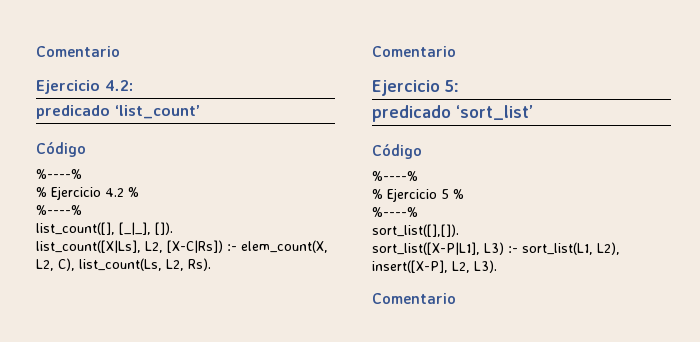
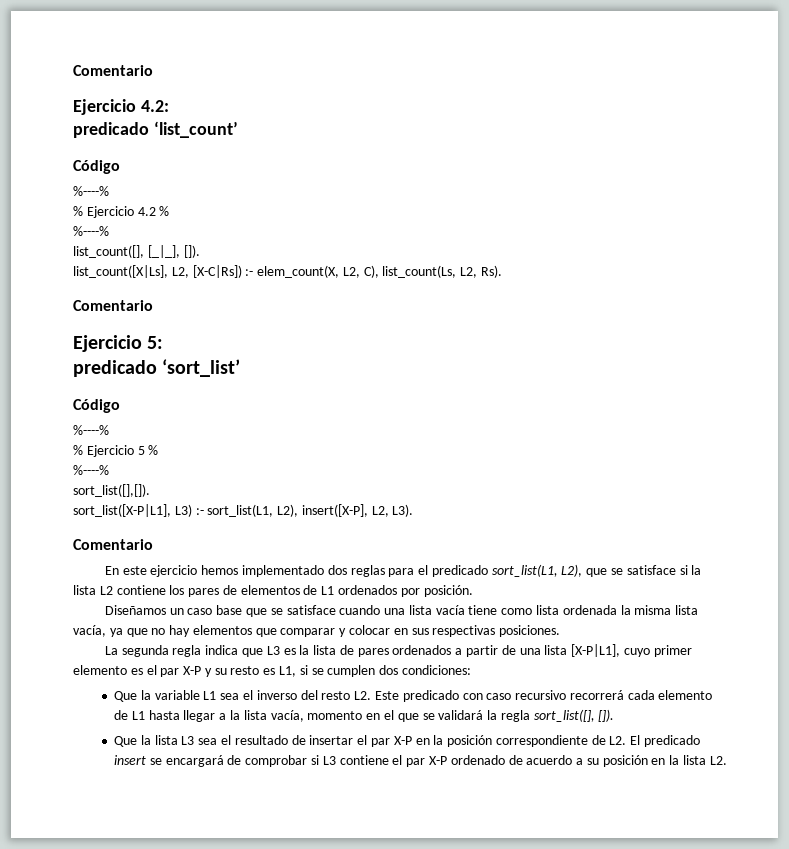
(456, 298) none -> [104,564,702,577] [73,585,473,597] [104,605,699,617] [73,625,561,637] [104,644,692,657] [73,665,471,677] [114,690,713,702] [114,709,615,722] [114,735,700,747] [114,755,727,767] // En este ejercicio hemos implementado dos reglas para el predicado sort_list(L1, L2), que se satisface si la lista L2 contiene los pares de elementos de L1 ordenados por posición. // Diseñamos un caso base que se satisface cuando una lista vacía tiene como lista ordenada la misma lista vacía, ya que no hay elementos que comparar y colocar en sus respectivas posiciones. // La segunda regla indica que L3 es la lista de pares ordenados a partir de una lista [X-P|L1], cuyo primer elemento es el par X-P y su resto es L1, si se cumplen dos condiciones: // Que la variable L1 sea el inverso del resto L2. Este predicado con caso recursivo recorrerá cada elemento de L1 hasta llegar a la lista vacía, momento en el que se validará la regla sort_list([], []). // Que la lista L3 sea el resultado de insertar el par X-P en la posición correspondiente de L2. El predicado insert se encargará de comprobar si L3 contiene el par X-P ordenado de acuerdo a su posición en la lista L2.

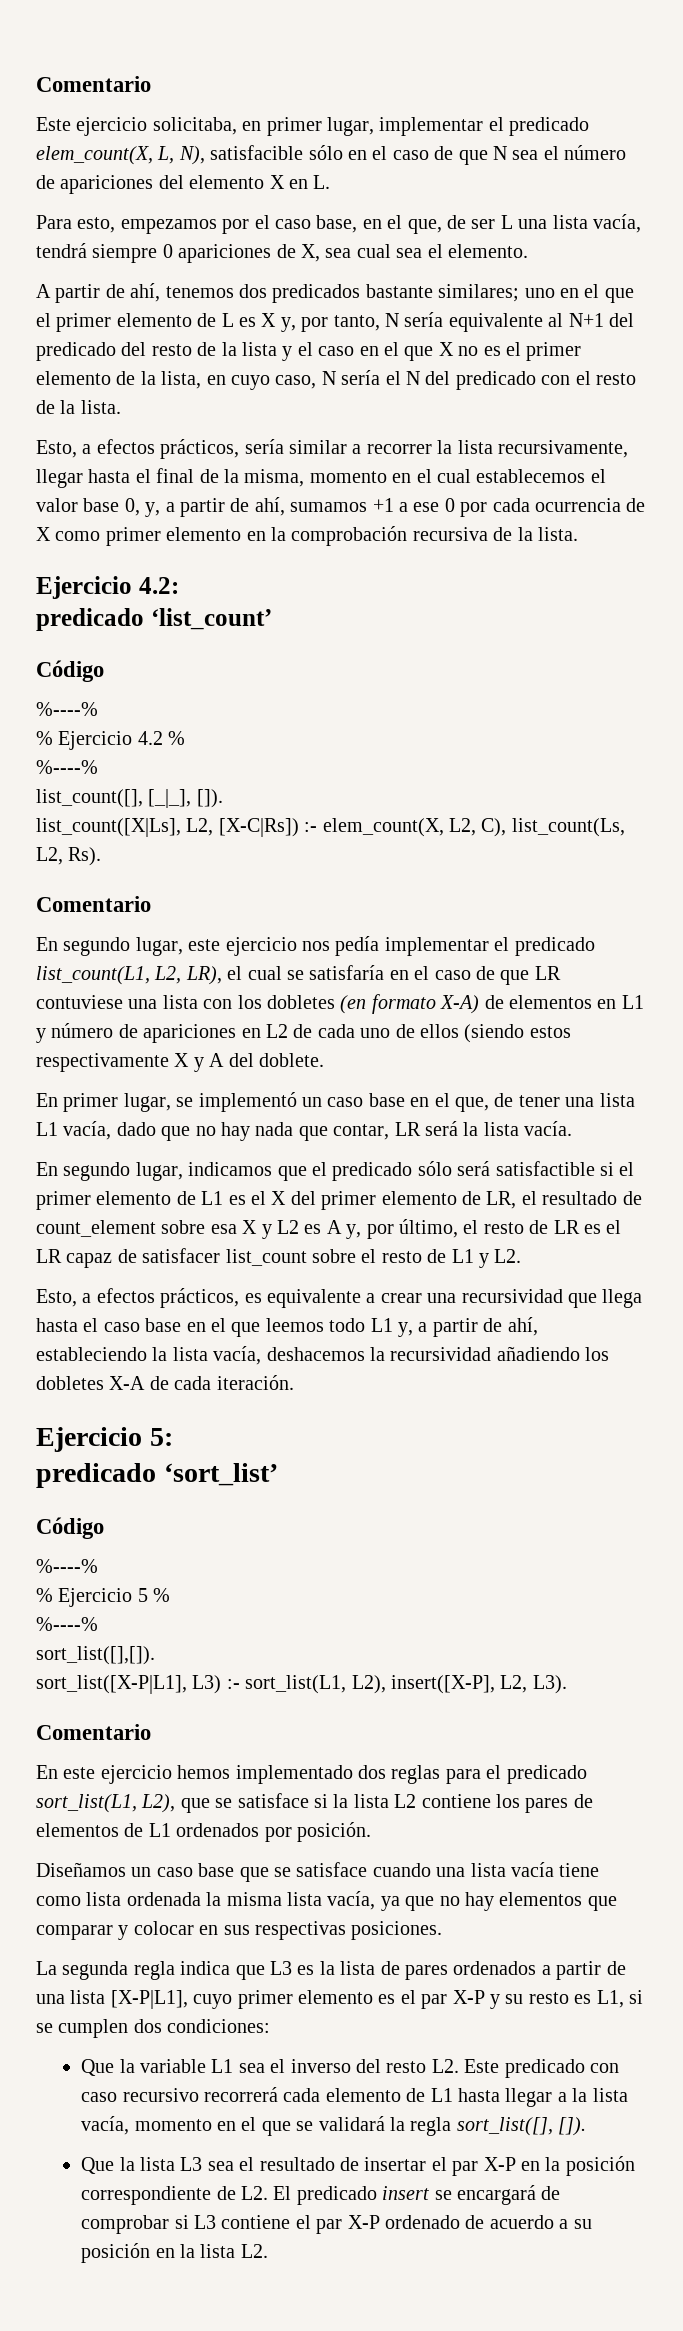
[73,65,153,76] Comentario -> [36,76,151,92] [36,117,590,136] [36,145,627,165] [36,175,331,194] [36,214,641,234] [36,243,528,263] [36,283,634,303] [36,312,634,332] [36,342,582,361] [36,370,636,390] [36,400,121,414] [36,439,628,459] [36,468,606,488] [36,497,646,517] [36,526,578,546] Comentario // Este ejercicio solicitaba, en primer lugar, implementar el predicado elem_count(X, L, N), satisfacible sólo en el caso de que N sea el número de apariciones del elemento X en L. // Para esto, empezamos por el caso base, en el que, de ser L una lista vacía, tendrá siempre 0 apariciones de X, sea cual sea el elemento. // A partir de ahí, tenemos dos predicados bastante similares; uno en el que el primer elemento de L es X y, por tanto, N sería equivalente al N+1 del predicado del resto de la lista y el caso en el que X no es el primer elemento de la lista, en cuyo caso, N sería el N del predicado con el resto de la lista. // Esto, a efectos prácticos, sería similar a recorrer la lista recursivamente, llegar hasta el final de la misma, momento en el cual establecemos el valor base 0, y, a partir de ahí, sumamos +1 a ese 0 por cada ocurrencia de X como primer elemento en la comprobación recursiva de la lista.
(153, 305) none -> [36,936,595,956] [36,965,561,985] [36,994,644,1014] [36,1023,571,1043] [36,1053,324,1072] [36,1092,635,1112] [36,1121,573,1141] [36,1161,635,1181] [36,1191,642,1210] [36,1219,622,1239] [36,1248,522,1268] [36,1288,643,1308] [36,1317,538,1337] [36,1346,610,1365] [36,1375,294,1390] // En segundo lugar, este ejercicio nos pedía implementar el predicado list_count(L1, L2, LR), el cual se satisfaría en el caso de que LR contuviese una lista con los dobletes (en formato X-A) de elementos en L1 y número de apariciones en L2 de cada uno de ellos (siendo estos respectivamente X y A del doblete. // En primer lugar, se implementó un caso base en el que, de tener una lista L1 vacía, dado que no hay nada que contar, LR será la lista vacía. // En segundo lugar, indicamos que el predicado sólo será satisfactible si el primer elemento de L1 es el X del primer elemento de LR, el resultado de count_element sobre esa X y L2 es A y, por último, el resto de LR es el LR capaz de satisfacer list_count sobre el resto de L1 y L2. // Esto, a efectos prácticos, es equivalente a crear una recursividad que llega hasta el caso base en el que leemos todo L1 y, a partir de ahí, estableciendo la lista vacía, deshacemos la recursividad añadiendo los dobletes X-A de cada iteración.

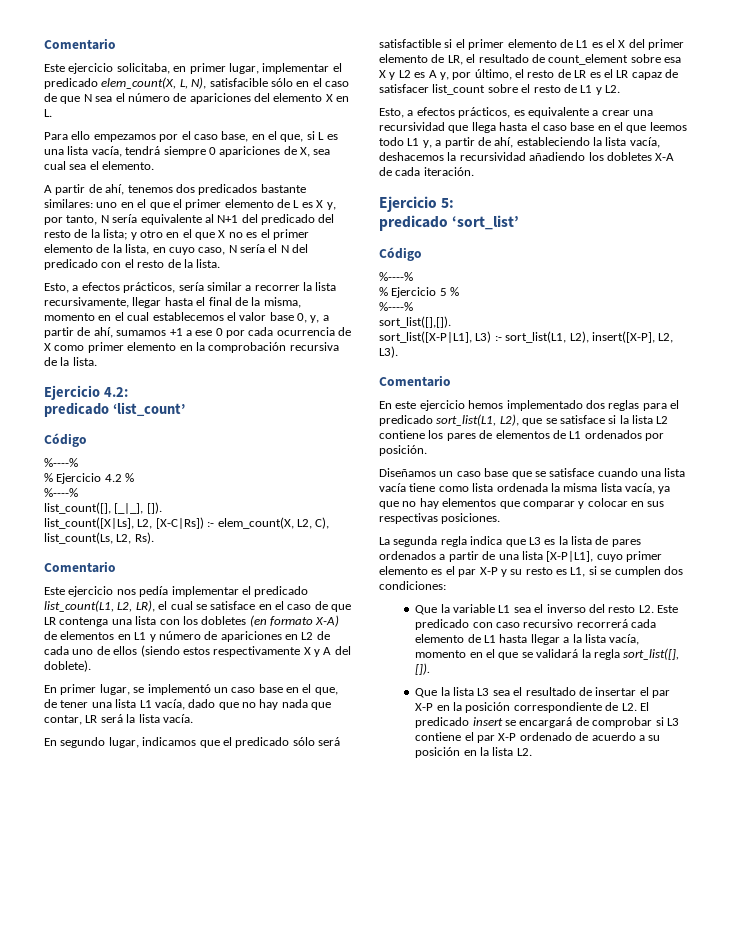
[77,217,116,233] esto, -> [71,131,91,140] ello
[446,215,513,229] de ser L -> [306,131,338,140] si L es
[438,284,520,302] similares; -> [44,199,93,208] similares:
[242,342,355,361] lista y el caso -> [103,229,163,240] lista; y otro
[36,937,221,956] En segundo lugar, este -> [44,587,65,595] Este
[309,965,385,980] satisfaría -> [210,601,256,610] satisface
[36,995,123,1009] contuviese -> [59,617,109,627] contenga
[259,1053,324,1067] doblete. -> [44,660,91,672] doblete).

